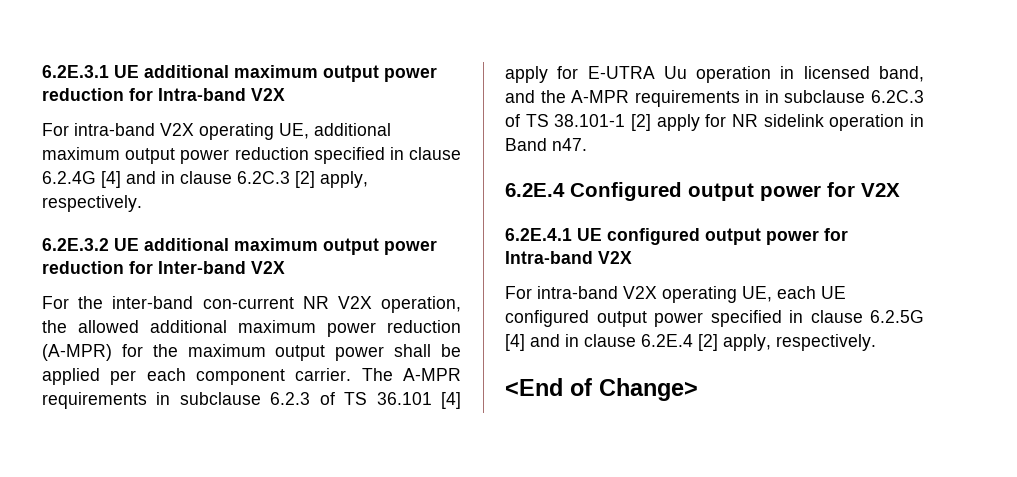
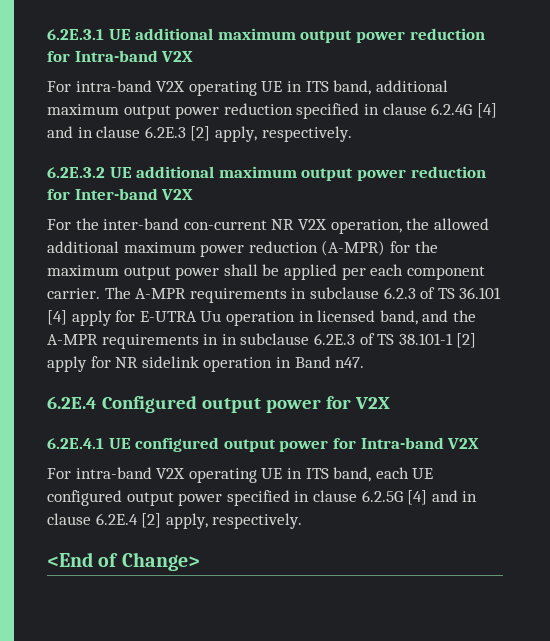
[279,123,309,139] UE, -> [261,80,372,95] UE in ITS band,
[237,171,290,184] 6.2C.3 -> [144,126,186,138] 6.2E.3
[871,90,924,103] 6.2C.3 -> [313,333,355,345] 6.2E.3
[742,286,772,302] UE, -> [261,467,372,482] UE in ITS band,

